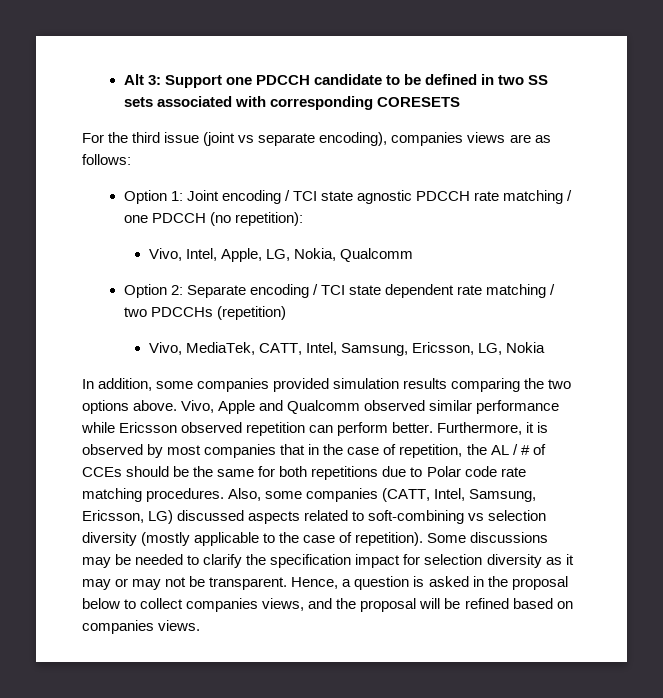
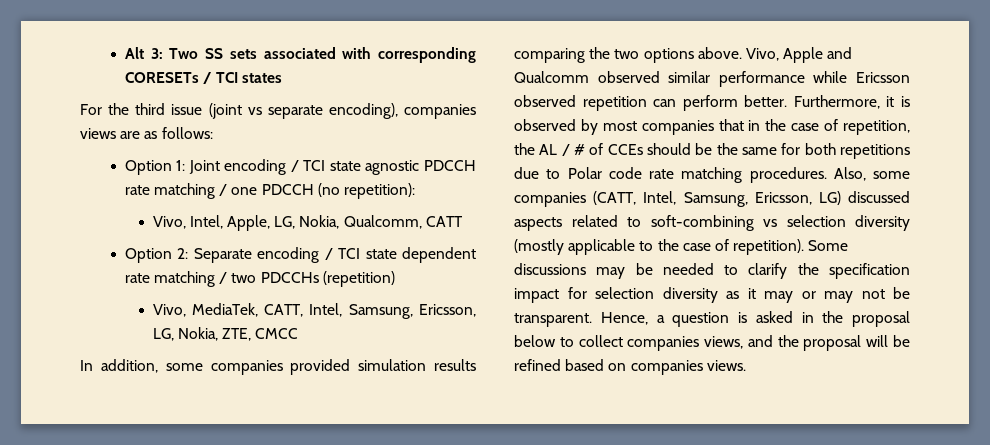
[164,74,525,88] Support one PDCCH candidate to be defined in two -> [169,48,199,59] Two
[376,97,460,107] CORESETS -> [124,72,283,84] CORESETs / TCI states
[339,248,413,262] Qualcomm -> [343,215,463,229] Qualcomm, CATT
[506,342,546,353] Nokia -> [177,327,299,341] Nokia, ZTE, CMCC

